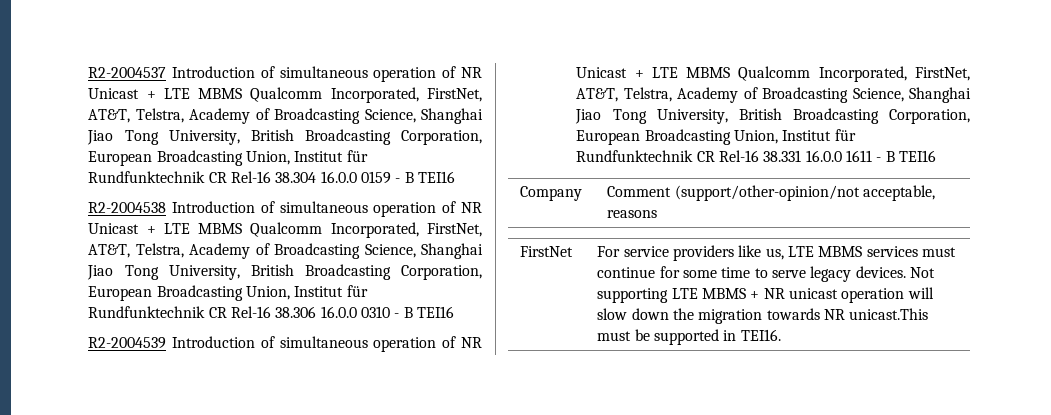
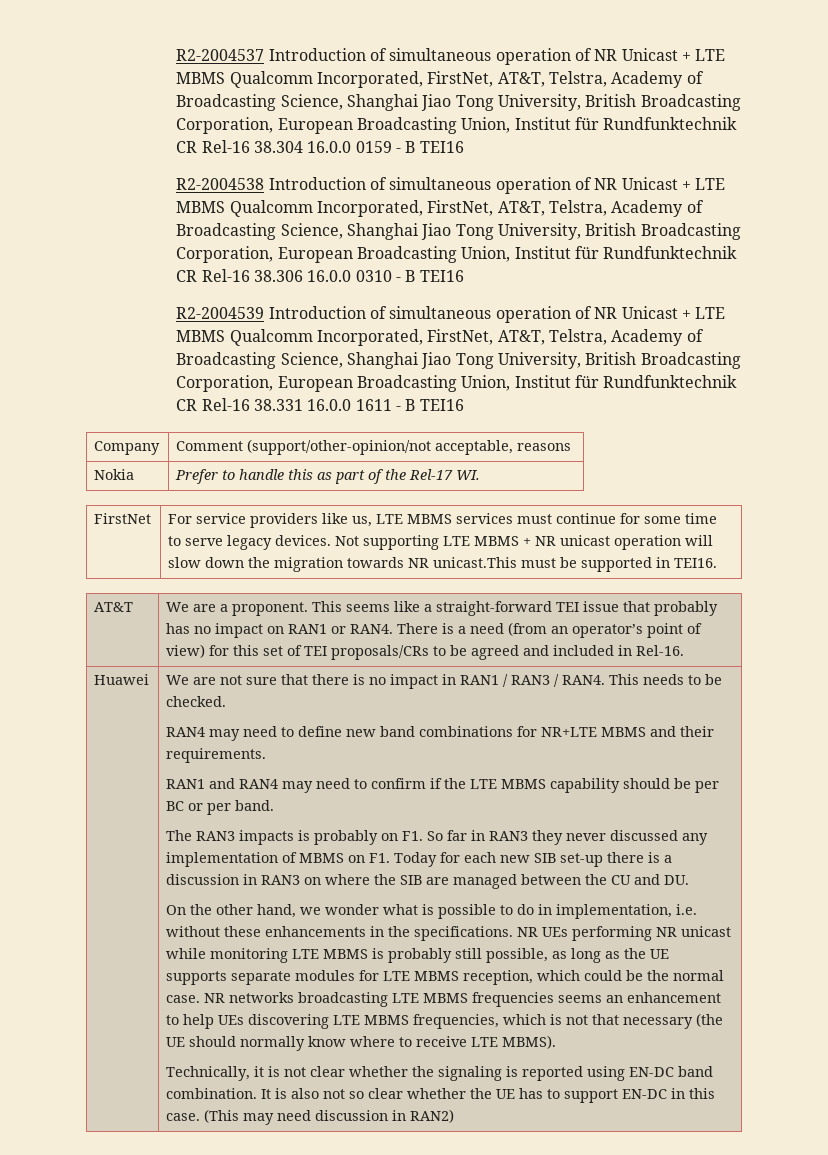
(658, 214) none -> [94,469,135,480] [175,469,481,484] // Nokia | Prefer to handle this as part of the Rel-17 WI.
(781, 335) none -> [94,602,134,612] [166,601,719,616] [166,622,703,638] [166,644,685,660] [94,674,150,685] [166,674,723,689] [166,696,227,707] [166,726,715,741] [166,748,267,763] [166,778,720,793] [166,800,275,815] [166,830,709,845] [166,852,673,867] [166,874,690,889] [166,904,698,919] [166,926,732,941] [166,948,670,963] [166,970,725,985] [166,992,722,1007] [166,1013,724,1029] [166,1035,557,1051] [166,1066,714,1081] [166,1088,716,1103] [166,1109,455,1125] // AT&T | We are a proponent. This seems like a straight-forward TEI issue that probably has no impact on RAN1 or RAN4. There is a need (from an operator’s point of view) for this set of TEI proposals/CRs to be agreed and included in Rel-16. // Huawei | We are not sure that there is no impact in RAN1 / RAN3 / RAN4. This needs to be checked. // RAN4 may need to define new band combinations for NR+LTE MBMS and their requirements. // RAN1 and RAN4 may need to confirm if the LTE MBMS capability should be per BC or per band. // The RAN3 impacts is probably on F1. So far in RAN3 they never discussed any implementation of MBMS on F1. Today for each new SIB set-up there is a discussion in RAN3 on where the SIB are managed between the CU and DU. // On the other hand, we wonder what is possible to do in implementation, i.e. without these enhancements in the specifications. NR UEs performing NR unicast while monitoring LTE MBMS is probably still possible, as long as the UE supports separate modules for LTE MBMS reception, which could be the normal case. NR networks broadcasting LTE MBMS frequencies seems an enhancement to help UEs discovering LTE MBMS frequencies, which is not that necessary (the UE should normally know where to receive LTE MBMS). // Technically, it is not clear whether the signaling is reported using EN-DC band combination. It is also not so clear whether the UE has to support EN-DC in this case. (This may need discussion in RAN2)

